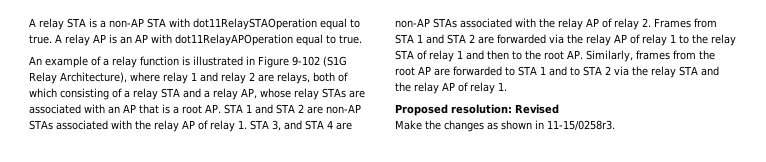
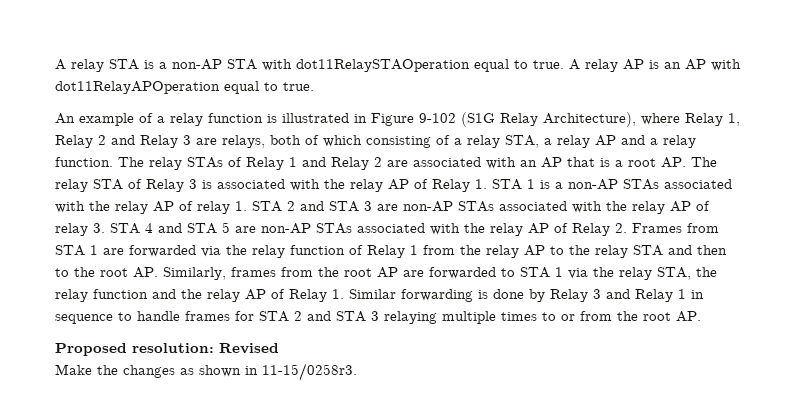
[163,72,255,84] relay 1 and relay 2 -> [685,113,740,126] [55,135,191,148] Relay 1, Relay 2 and Relay 3
[161,88,346,100] STA and a relay AP, whose relay STAs -> [505,135,696,148] [55,157,382,170] STA, a relay AP and a relay function. The relay STAs of Relay 1 and Relay 2
[223,104,323,114] STA 1 and STA 2 are -> [691,157,717,167] [55,179,563,192] The relay STA of Relay 3 is associated with the relay AP of Relay 1. STA 1 is a
[272,120,333,131] 3, and STA 4 -> [287,201,372,212] 2 and STA 3
(639, 24) none -> [93,222,610,236] 3. STA 4 and STA 5 are non-AP STAs associated with the relay AP of Relay
[426,34,475,44] and STA 2 -> (98, 250) none
[614,34,676,46] AP of relay 1 -> [290,245,545,258] function of Relay 1 from the relay AP
[417,50,463,62] of relay 1 -> (663, 250) none
[549,66,698,78] and to STA 2 via the relay STA -> [568,267,717,280] [55,289,148,302] via the relay STA, the relay function
[470,82,507,94] relay 1. -> [289,289,704,302] [55,311,701,324] Relay 1. Similar forwarding is done by Relay 3 and Relay 1 in sequence to handle frames for STA 2 and STA 3 relaying multiple times to or from the root AP.

